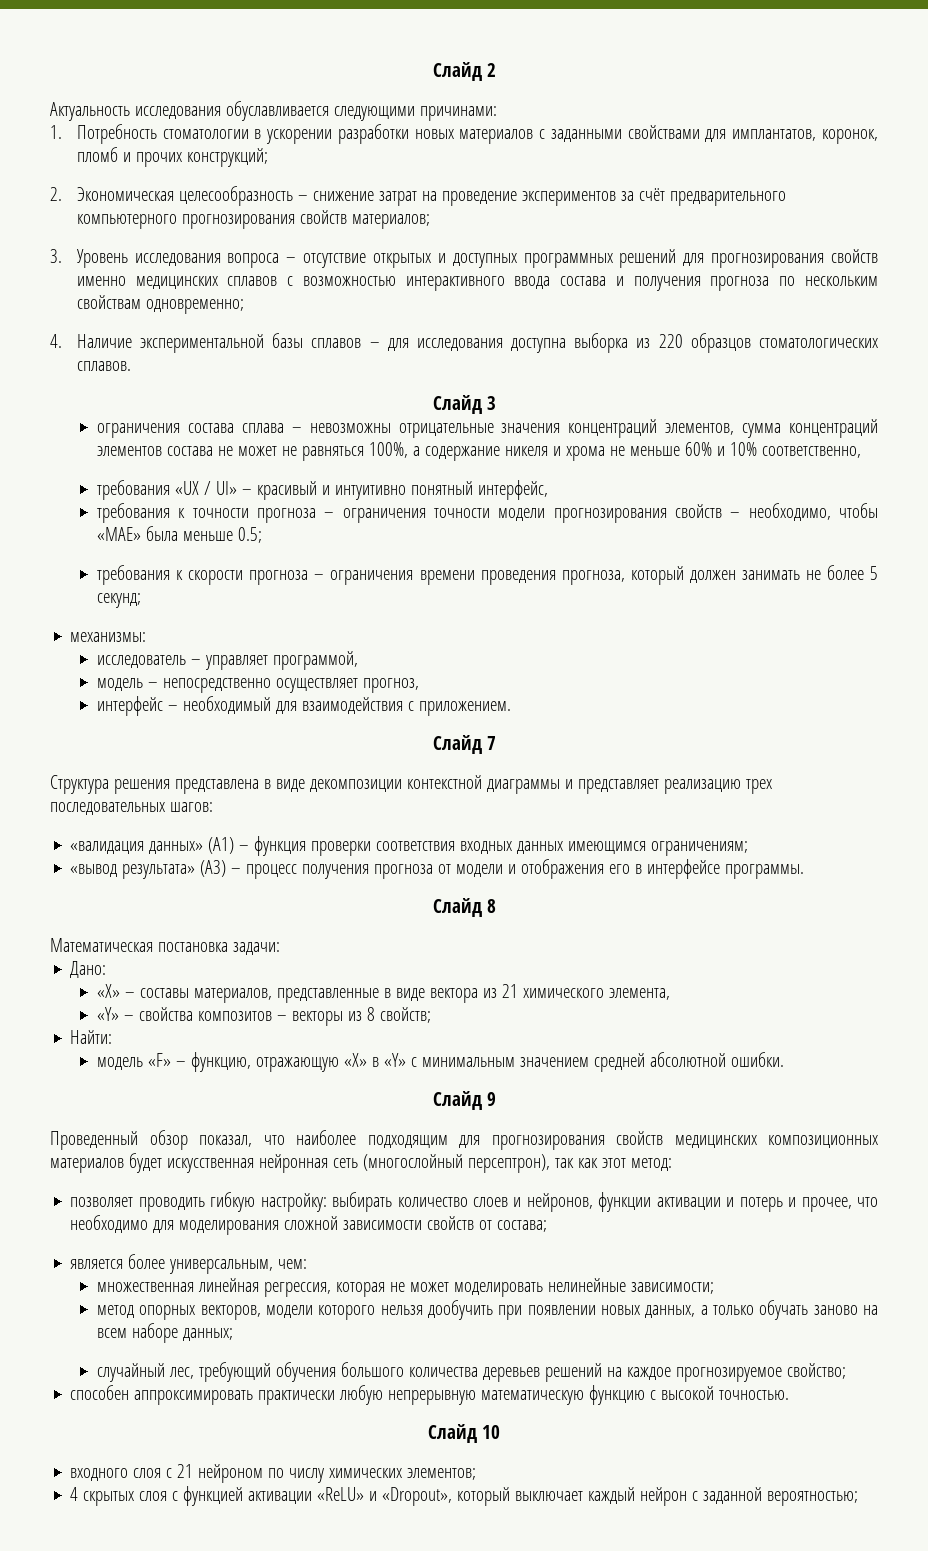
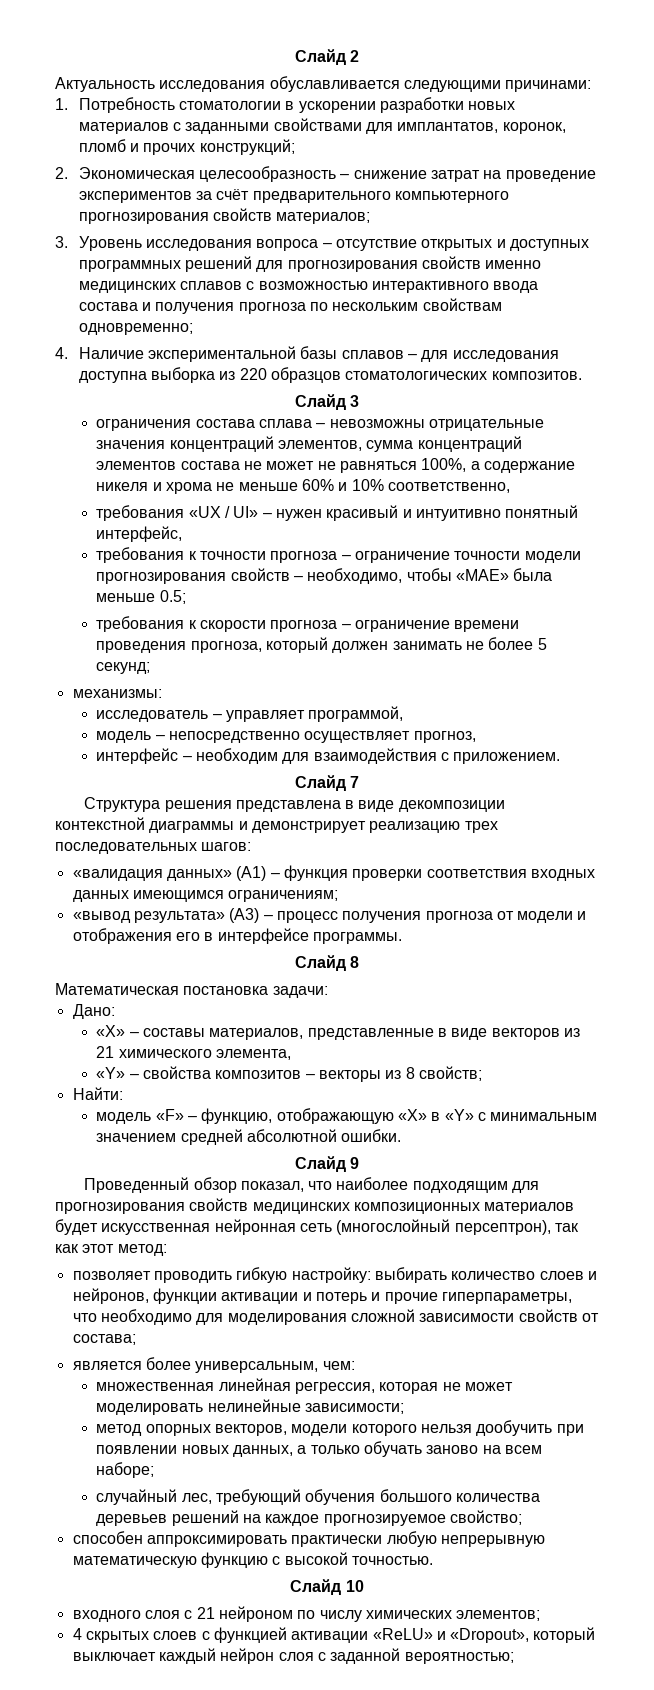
[76,361,131,371] сплавов. -> [491,371,582,380] композитов.
(253, 492) none -> [275,509,322,521] нужен
[342,508,426,523] ограничения -> [354,551,450,563] ограничение
[330,570,414,585] ограничения -> [354,620,450,632] ограничение
[183,696,272,714] необходимый -> [195,748,278,764] необходим
[577,779,659,794] представляет -> [251,821,366,833] демонстрирует
[430,988,479,1003] вектора -> [491,1028,560,1040] векторов
[256,1057,340,1072] отражающую -> [276,1108,394,1124] отображающую
[801,1197,852,1212] прочее, -> [384,1292,572,1304] прочие гиперпараметры,
[132,1323,234,1343] наборе данных; -> [96,1462,155,1478] наборе;
[139,1491,168,1501] слоя -> [153,1631,198,1640] слоев
(688, 1496) none -> [278,1652,314,1661] слоя

